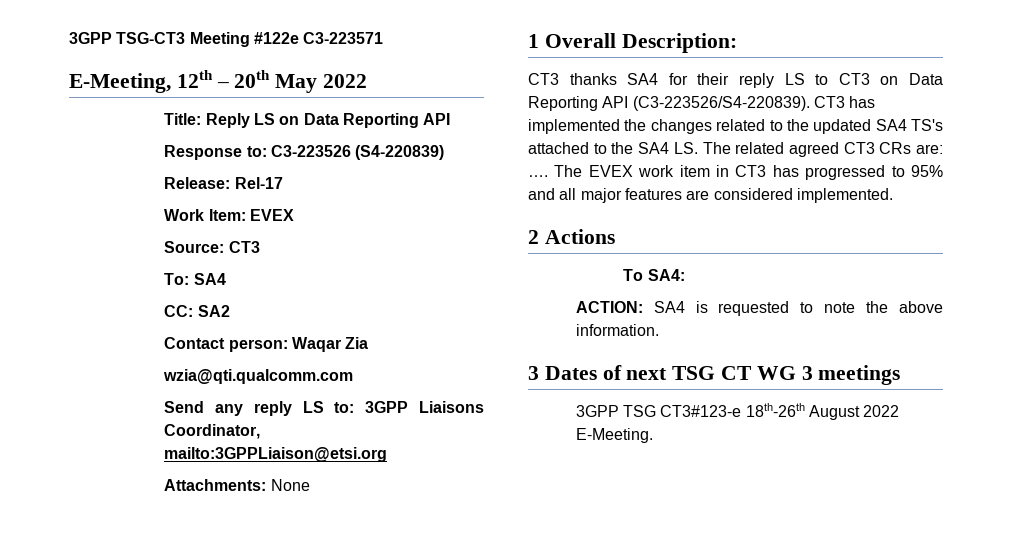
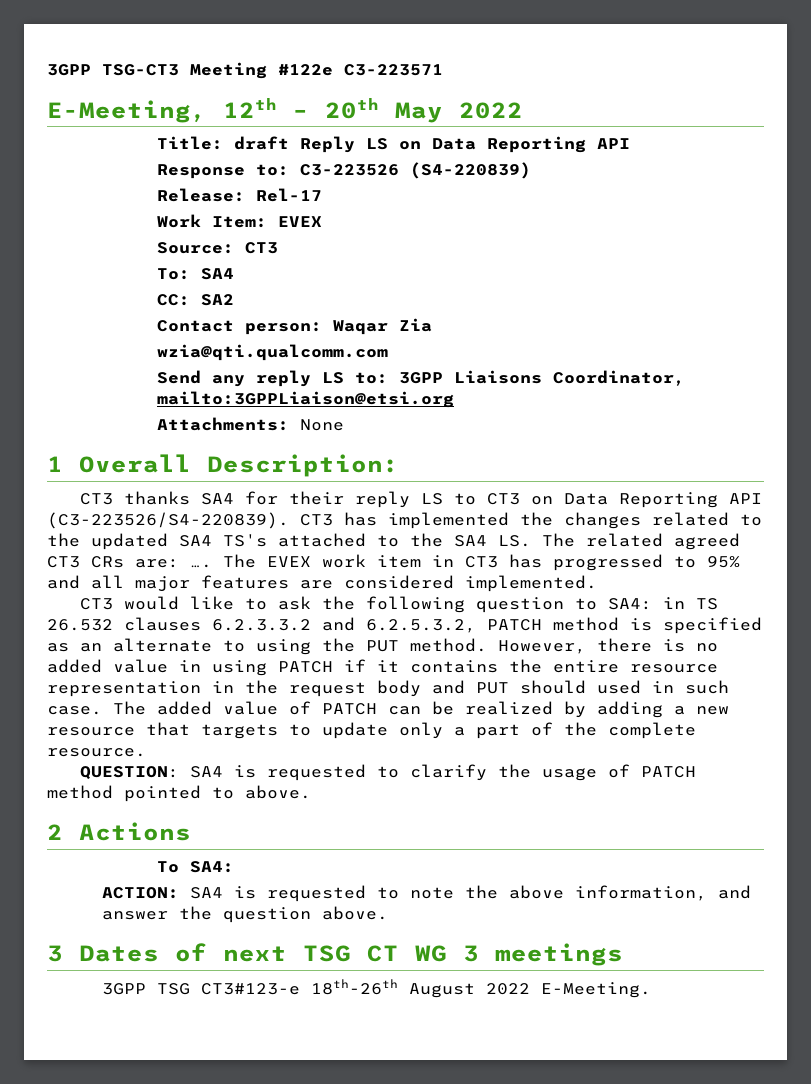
(202, 119) none -> [234,136,290,150] draft
(893, 195) none -> [79,596,718,613] [47,617,762,634] [47,638,718,655] [47,659,718,676] [47,680,729,697] [47,701,729,718] [47,722,696,739] [47,748,146,757] [79,764,696,781] [47,785,311,802] // CT3 would like to ask the following question to SA4: in TS 26.532 clauses 6.2.3.3.2 and 6.2.5.3.2, PATCH method is specified as an alternate to using the PUT method. However, there is no added value in using PATCH if it contains the entire resource representation in the request body and PUT should used in such case. The added value of PATCH can be realized by adding a new resource that targets to update only a part of the complete resource. // QUESTION: SA4 is requested to clarify the usage of PATCH method pointed to above.
[575,324,659,336] information. -> [575,885,752,901] [102,906,389,923] information, and answer the question above.

